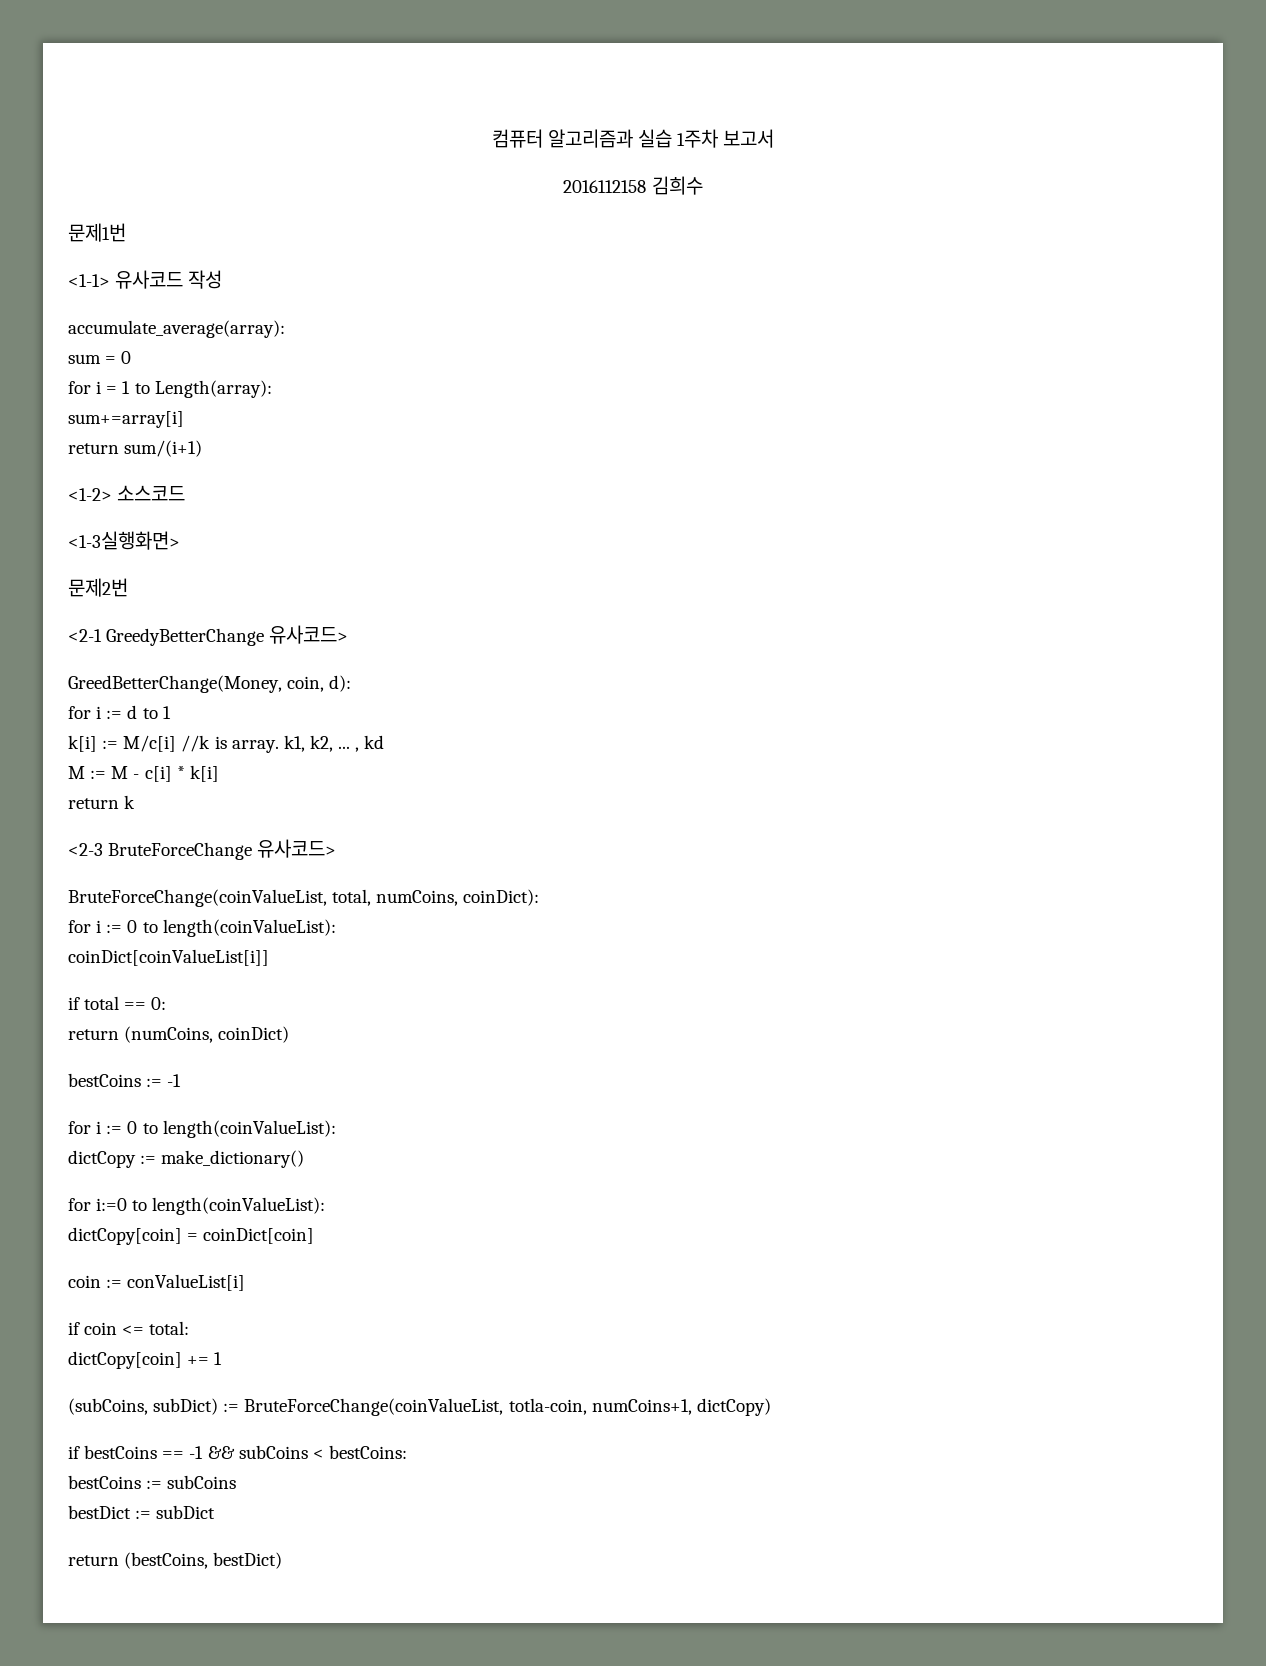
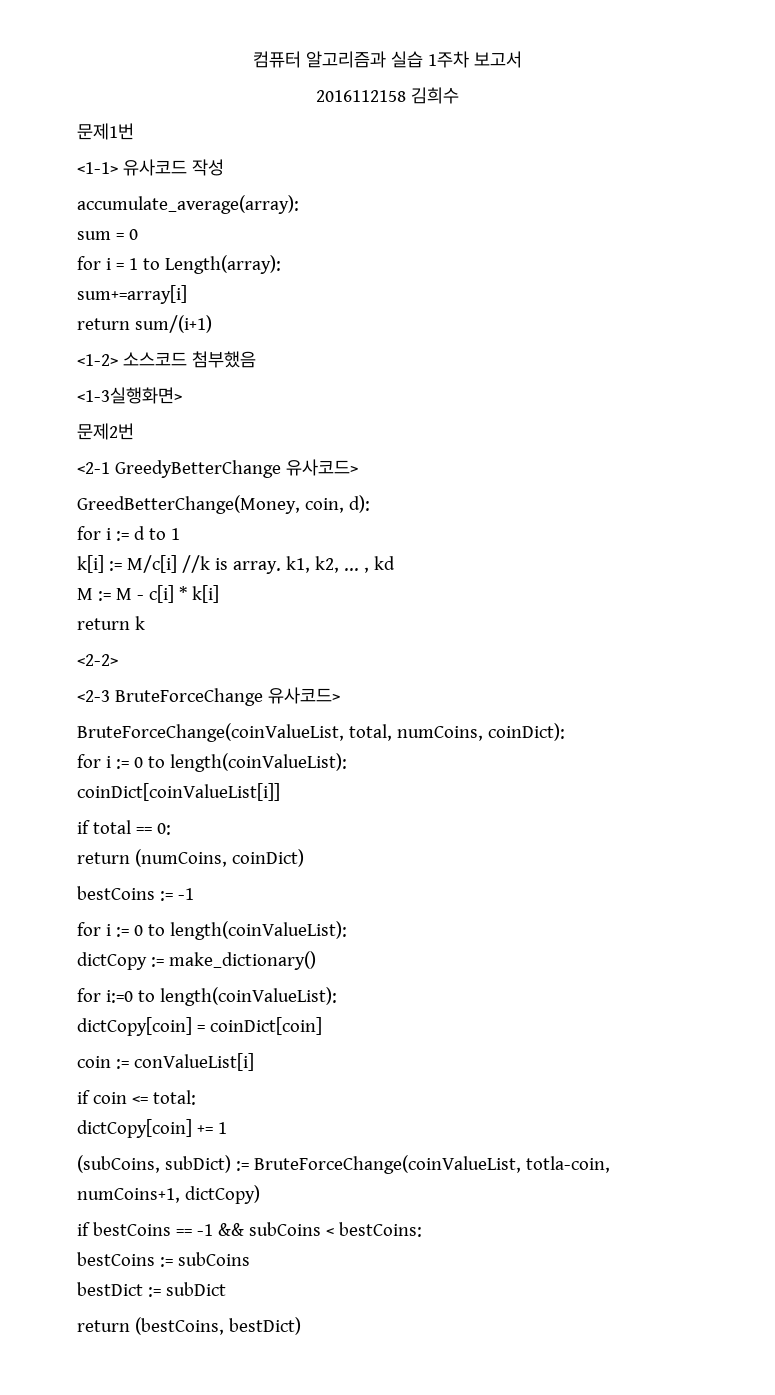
(186, 493) none -> [191,351,256,368] 첨부했음
(136, 802) none -> [77,654,118,666] // <2-2>

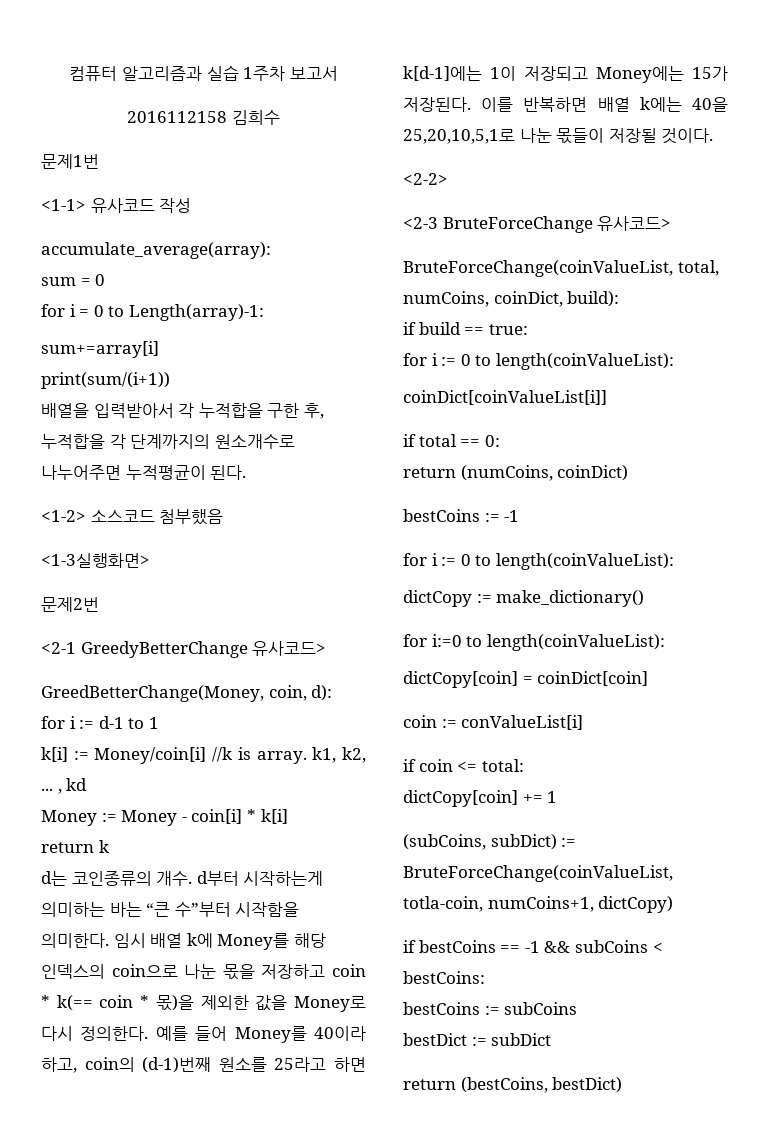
[128,255,281,274] [77,285,187,304] [77,315,212,333] 1 to Length(array): // sum+=array[i] // return sum/(i+1) -> [93,304,264,321] [41,341,159,358] [41,372,170,389] [41,403,324,419] [41,434,295,449] [41,465,247,480] 0 to Length(array)-1: // sum+=array[i] // print(sum/(i+1)) // 배열을 입력받아서 각 누적합을 구한 후, 누적합을 각 단계까지의 원소개수로 나누어주면 누적평균이 된다.
[133,526,145,540] d -> [98,716,124,729] d-1
[126,555,177,573] M/c[i] -> [94,747,207,764] Money/coin[i]
[77,585,174,603] M := M - c[i] -> [41,809,243,826] Money := Money - coin[i]
(145, 623) none -> [41,871,324,886] [41,902,300,917] [41,933,326,950] [41,964,366,980] [41,995,366,1012] [41,1026,366,1043] [41,1057,366,1073] [403,66,728,83] [403,97,728,112] [403,128,714,144] // d는 코인종류의 개수. d부터 시작하는게 의미하는 바는 “큰 수”부터 시작함을 의미한다. 임시 배열 k에 Money를 해당 인덱스의 coin으로 나눈 몫을 저장하고 coin * k(== coin * 몫)을 제외한 값을 Money로 다시 정의한다. 예를 들어 Money를 40이라 하고, coin의 (d-1)번째 원소를 25라고 하면 k[d-1]에는 1이 저장되고 Money에는 15가 저장된다. 이를 반복하면 배열 k에는 40을 25,20,10,5,1로 나눈 몫들이 저장될 것이다.
[487,723,565,741] coinDict): -> [493,291,620,307] [403,322,528,335] coinDict, build): // if build == true:

